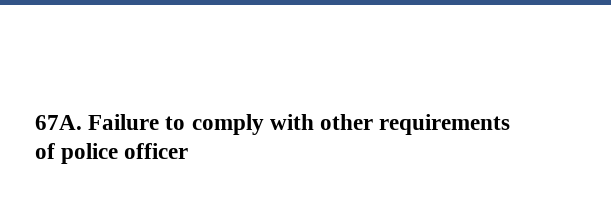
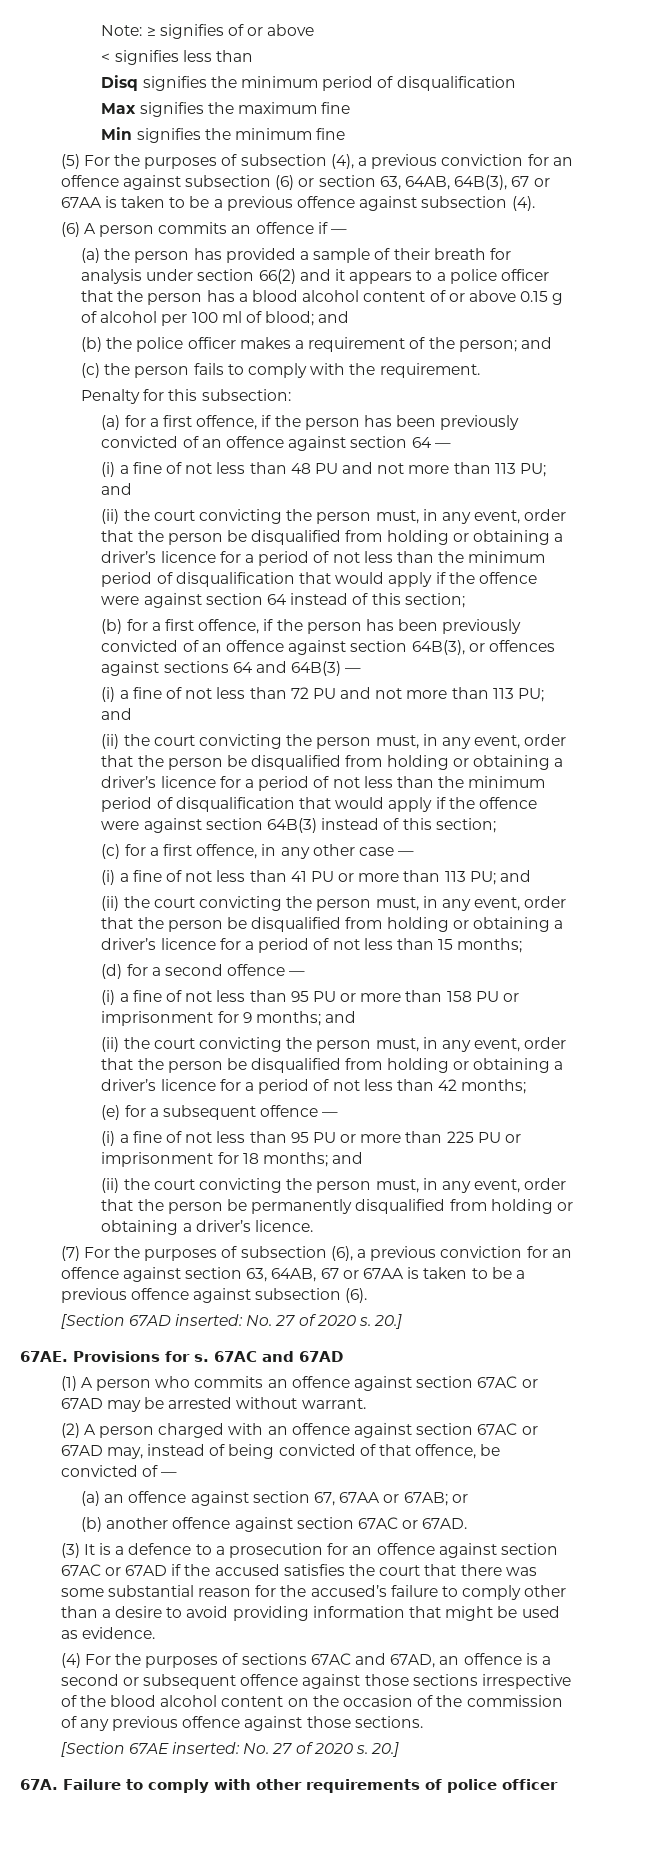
(35, 122) none -> [101,24,315,39] [101,50,253,65] [101,75,516,91] [101,102,351,117] [101,127,346,143] [60,154,573,169] [60,175,550,190] [60,196,535,211] [60,222,348,237] [81,248,511,263] [81,269,549,284] [81,290,564,305] [81,311,350,326] [81,337,552,352] [81,363,480,378] [81,389,291,404] [101,415,520,430] [101,436,451,451] [101,462,547,477] [101,483,133,495] [101,509,567,524] [101,530,564,545] [101,551,546,566] [101,572,537,587] [101,593,465,608] [101,619,522,634] [101,640,555,655] [101,661,362,676] [101,687,545,702] [101,708,133,720] [101,734,567,749] [101,755,564,770] [101,776,546,791] [101,797,537,812] [101,818,496,833] [101,844,415,859] [101,870,532,885] [101,896,567,911] [101,917,564,932] [101,938,523,953] [101,964,306,979] [101,990,520,1005] [101,1011,357,1026] [101,1037,567,1052] [101,1058,564,1073] [101,1079,527,1094] [101,1105,339,1120] [101,1131,522,1146] [101,1152,364,1167] [101,1178,567,1193] [101,1199,573,1214] [101,1220,313,1235] [60,1246,572,1261] [60,1267,525,1282] [60,1288,368,1303] [60,1314,403,1329] [20,1351,343,1362] [60,1376,538,1391] [60,1397,366,1412] [60,1423,538,1438] [60,1444,501,1459] [60,1465,178,1477] [81,1491,468,1506] [81,1517,468,1532] [60,1543,558,1558] [60,1564,537,1576] [60,1585,567,1600] [60,1606,560,1621] [60,1627,155,1639] [60,1653,551,1668] [60,1674,572,1689] [60,1695,563,1707] [60,1716,423,1731] [60,1742,400,1757] Note: ≥ signifies of or above // < signifies less than // Disq signifies the minimum period of disqualification // Max signifies the maximum fine // Min signifies the minimum fine // (5) For the purposes of subsection (4), a previous conviction for an offence against subsection (6) or section 63, 64AB, 64B(3), 67 or 67AA is taken to be a previous offence against subsection (4). // (6) A person commits an offence if — // (a) the person has provided a sample of their breath for analysis under section 66(2) and it appears to a police officer that the person has a blood alcohol content of or above 0.15 g of alcohol per 100 ml of blood; and // (b) the police officer makes a requirement of the person; and // (c) the person fails to comply with the requirement. // Penalty for this subsection: // (a) for a first offence, if the person has been previously convicted of an offence against section 64 — // (i) a fine of not less than 48 PU and not more than 113 PU; and // (ii) the court convicting the person must, in any event, order that the person be disqualified from holding or obtaining a driver’s licence for a period of not less than the minimum period of disqualification that would apply if the offence were against section 64 instead of this section; // (b) for a first offence, if the person has been previously convicted of an offence against section 64B(3), or offences against sections 64 and 64B(3) — // (i) a fine of not less than 72 PU and not more than 113 PU; and // (ii) the court convicting the person must, in any event, order that the person be disqualified from holding or obtaining a driver’s licence for a period of not less than the minimum period of disqualification that would apply if the offence were against section 64B(3) instead of this section; // (c) for a first offence, in any other case — // (i) a fine of not less than 41 PU or more than 113 PU; and // (ii) the court convicting the person must, in any event, order that the person be disqualified from holding or obtaining a driver’s licence for a period of not less than 15 months; // (d) for a second offence — // (i) a fine of not less than 95 PU or more than 158 PU or imprisonment for 9 months; and // (ii) the court convicting the person must, in any event, order that the person be disqualified from holding or obtaining a driver’s licence for a period of not less than 42 months; // (e) for a subsequent offence — // (i) a fine of not less than 95 PU or more than 225 PU or imprisonment for 18 months; and // (ii) the court convicting the person must, in any event, order that the person be permanently disqualified from holding or obtaining a driver’s licence. // (7) For the purposes of subsection (6), a previous conviction for an offence against section 63, 64AB, 67 or 67AA is taken to be a previous offence against subsection (6). // [Section 67AD inserted: No. 27 of 2020 s. 20.] // 67AE. Provisions for s. 67AC and 67AD // (1) A person who commits an offence against section 67AC or 67AD may be arrested without warrant. // (2) A person charged with an offence against section 67AC or 67AD may, instead of being convicted of that offence, be convicted of — // (a) an offence against section 67, 67AA or 67AB; or // (b) another offence against section 67AC or 67AD. // (3) It is a defence to a prosecution for an offence against section 67AC or 67AD if the accused satisfies the court that there was some substantial reason for the accused’s failure to comply other than a desire to avoid providing information that might be used as evidence. // (4) For the purposes of sections 67AC and 67AD, an offence is a second or subsequent offence against those sections irrespective of the blood alcohol content on the occasion of the commission of any previous offence against those sections. // [Section 67AE inserted: No. 27 of 2020 s. 20.] //

